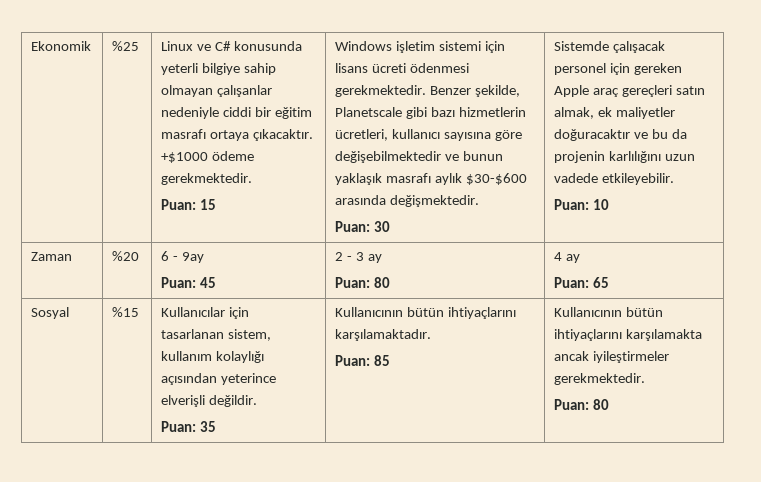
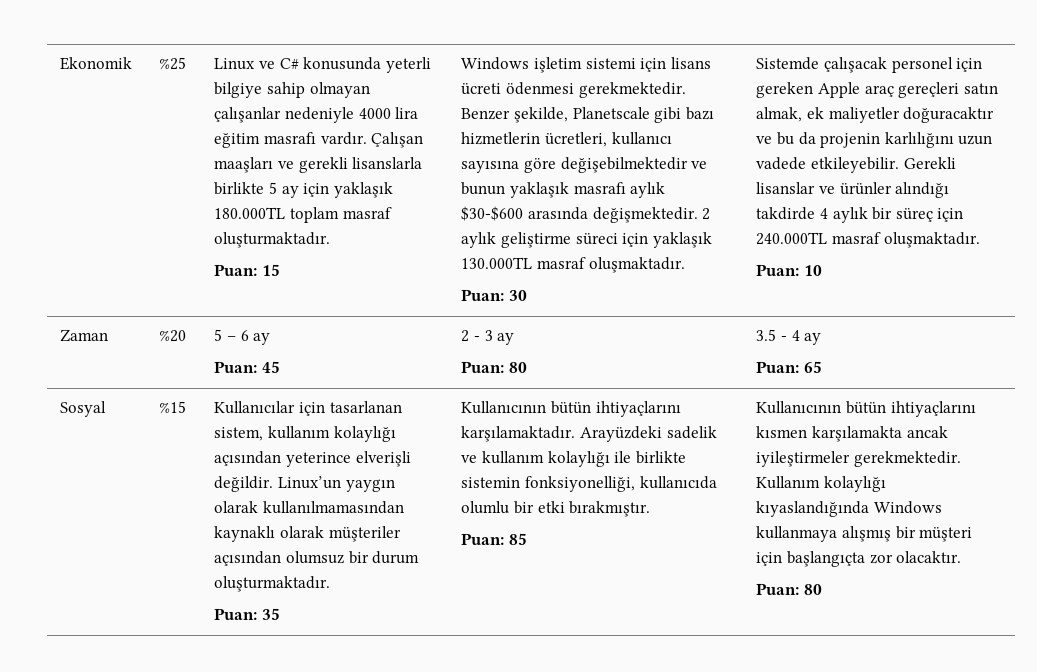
[223,107,313,119] [161,129,314,141] [161,151,255,163] [161,173,253,185] ciddi bir eğitim masrafı ortaya çıkacaktır. +$1000 ödeme gerekmektedir. -> [358,107,419,119] [214,132,424,148] [214,157,423,173] [214,182,393,198] [214,207,392,223] [214,232,331,248] 4000 lira eğitim masrafı vardır. Çalışan maaşları ve gerekli lisanslarla birlikte 5 ay için yaklaşık 180.000TL toplam masraf oluşturmaktadır.
(480, 201) none -> [702,208,711,220] [461,232,712,248] [461,257,685,273] 2 aylık geliştirme süreci için yaklaşık 130.000TL masraf oluşmaktadır.
(675, 179) none -> [903,157,956,169] [756,182,950,198] [756,207,964,223] [756,232,980,248] Gerekli lisanslar ve ürünler alındığı takdirde 4 aylık bir süreç için 240.000TL masraf oluşmaktadır.
[161,251,205,263] 6 - 9ay -> [214,329,271,345] 5 – 6 ay
(391, 282) none -> [756,329,787,341] 3.5 -
(258, 401) none -> [277,476,395,492] [214,501,404,514] [214,526,401,542] [214,551,420,566] [214,576,331,592] Linux’un yaygın olarak kullanılmamasından kaynaklı olarak müşteriler açısından olumsuz bir durum oluşturmaktadır.
(432, 335) none -> [579,426,717,442] [461,451,686,467] [461,476,717,492] [461,501,651,517] Arayüzdeki sadelik ve kullanım kolaylığı ile birlikte sistemin fonksiyonelliği, kullanıcıda olumlu bir etki bırakmıştır.
(623, 335) none -> [756,426,808,438] kısmen
(646, 379) none -> [756,476,886,492] [756,501,942,517] [756,526,973,542] [756,551,962,567] Kullanım kolaylığı kıyaslandığında Windows kullanmaya alışmış bir müşteri için başlangıçta zor olacaktır.

